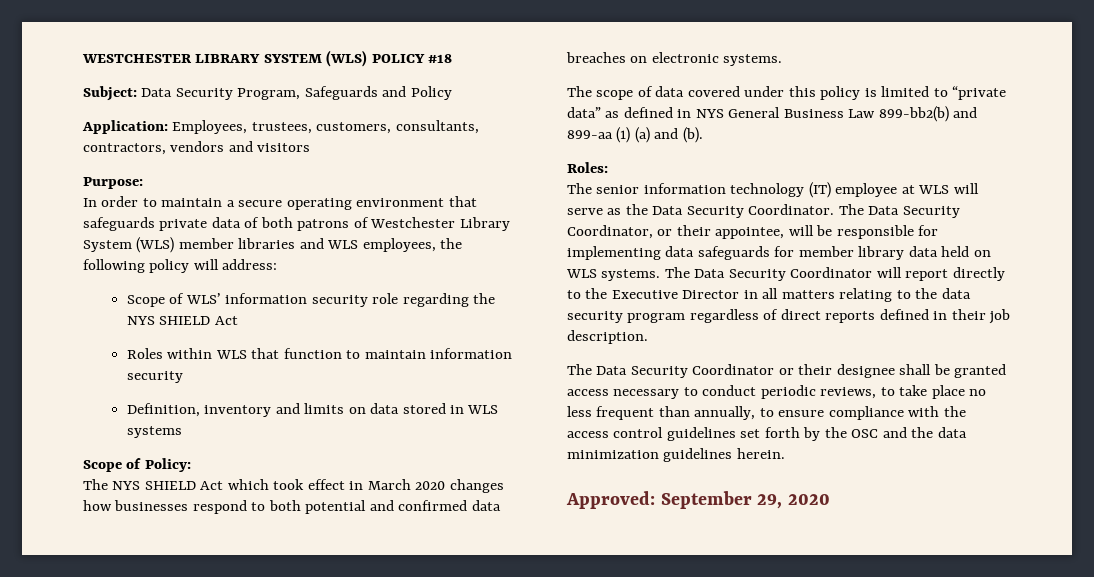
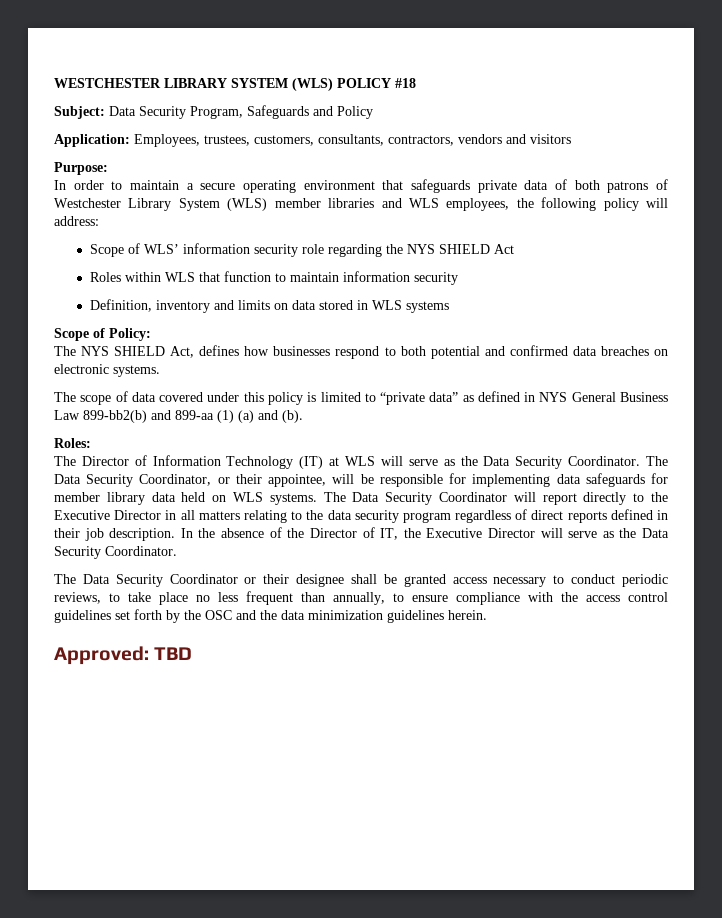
[200,479,504,493] Act which took effect in March 2020 changes -> [170,345,240,358] Act, defines
[596,182,898,198] senior information technology (IT) employee -> [81,455,324,469] Director of Information Technology (IT)
(648, 337) none -> [180,527,669,540] [54,546,177,559] In the absence of the Director of IT, the Executive Director will serve as the Data Security Coordinator.
[660,491,831,509] September 29, 2020 -> [154,647,193,660] TBD

